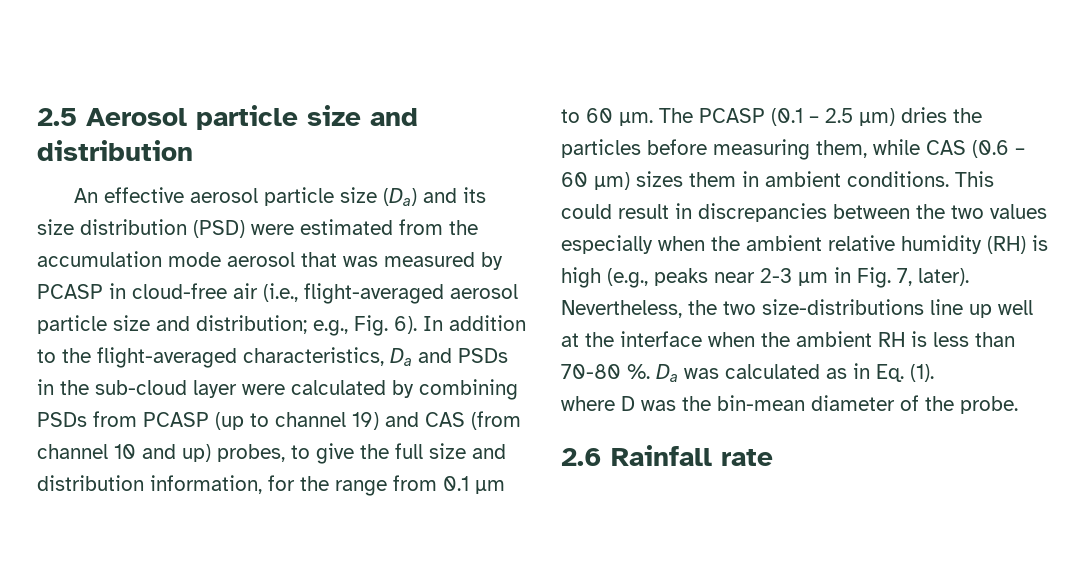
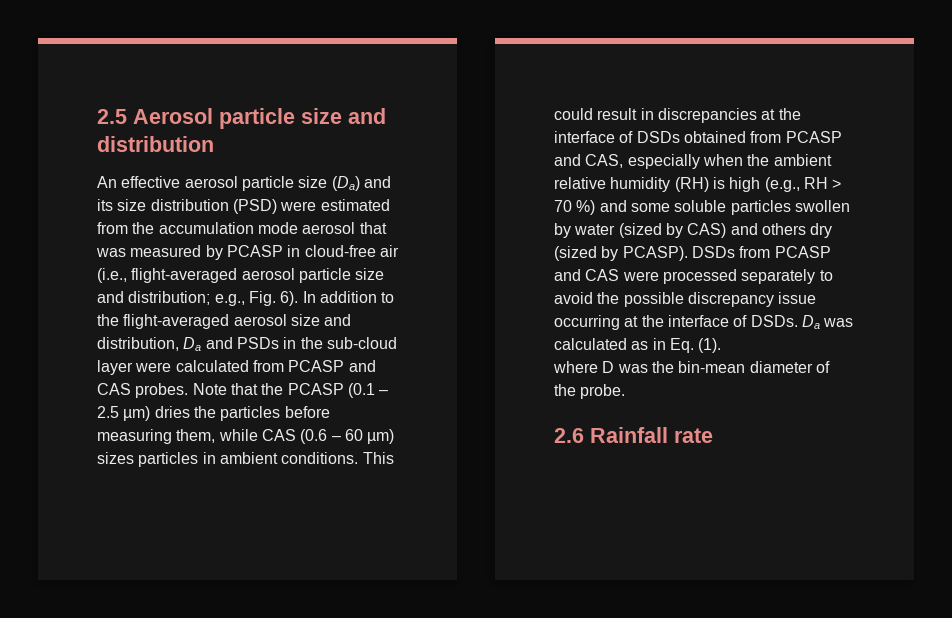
[243,347,384,366] characteristics, -> [233,314,352,326] [97,337,179,351] aerosol size and distribution,
[392,379,518,400] [37,411,521,430] [37,443,506,464] [37,475,505,496] [561,108,693,126] by combining PSDs from PCASP (up to channel 19) and CAS (from channel 10 and up) probes, to give the full size and distribution information, for the range from 0.1 µm to 60 µm. The -> [252,360,376,372] [97,383,284,398] from PCASP and CAS probes. Note that the
[689,172,736,187] them -> [138,452,199,467] particles
[833,204,1047,219] between the two values -> [761,108,801,120] [554,131,842,143] [554,154,624,168] at the interface of DSDs obtained from PCASP and CAS,
[654,267,969,288] [561,299,1033,318] [561,331,1015,347] [561,364,650,379] peaks near 2-3 µm in Fig. 7, later). Nevertheless, the two size-distributions line up well at the interface when the ambient RH is less than 70-80 %. -> [803,177,842,189] [554,200,850,215] [554,223,833,238] [554,246,831,261] [554,269,833,284] [554,292,817,307] [554,315,798,330] RH > 70 %) and some soluble particles swollen by water (sized by CAS) and others dry (sized by PCASP). DSDs from PCASP and CAS were processed separately to avoid the possible discrepancy issue occurring at the interface of DSDs.

